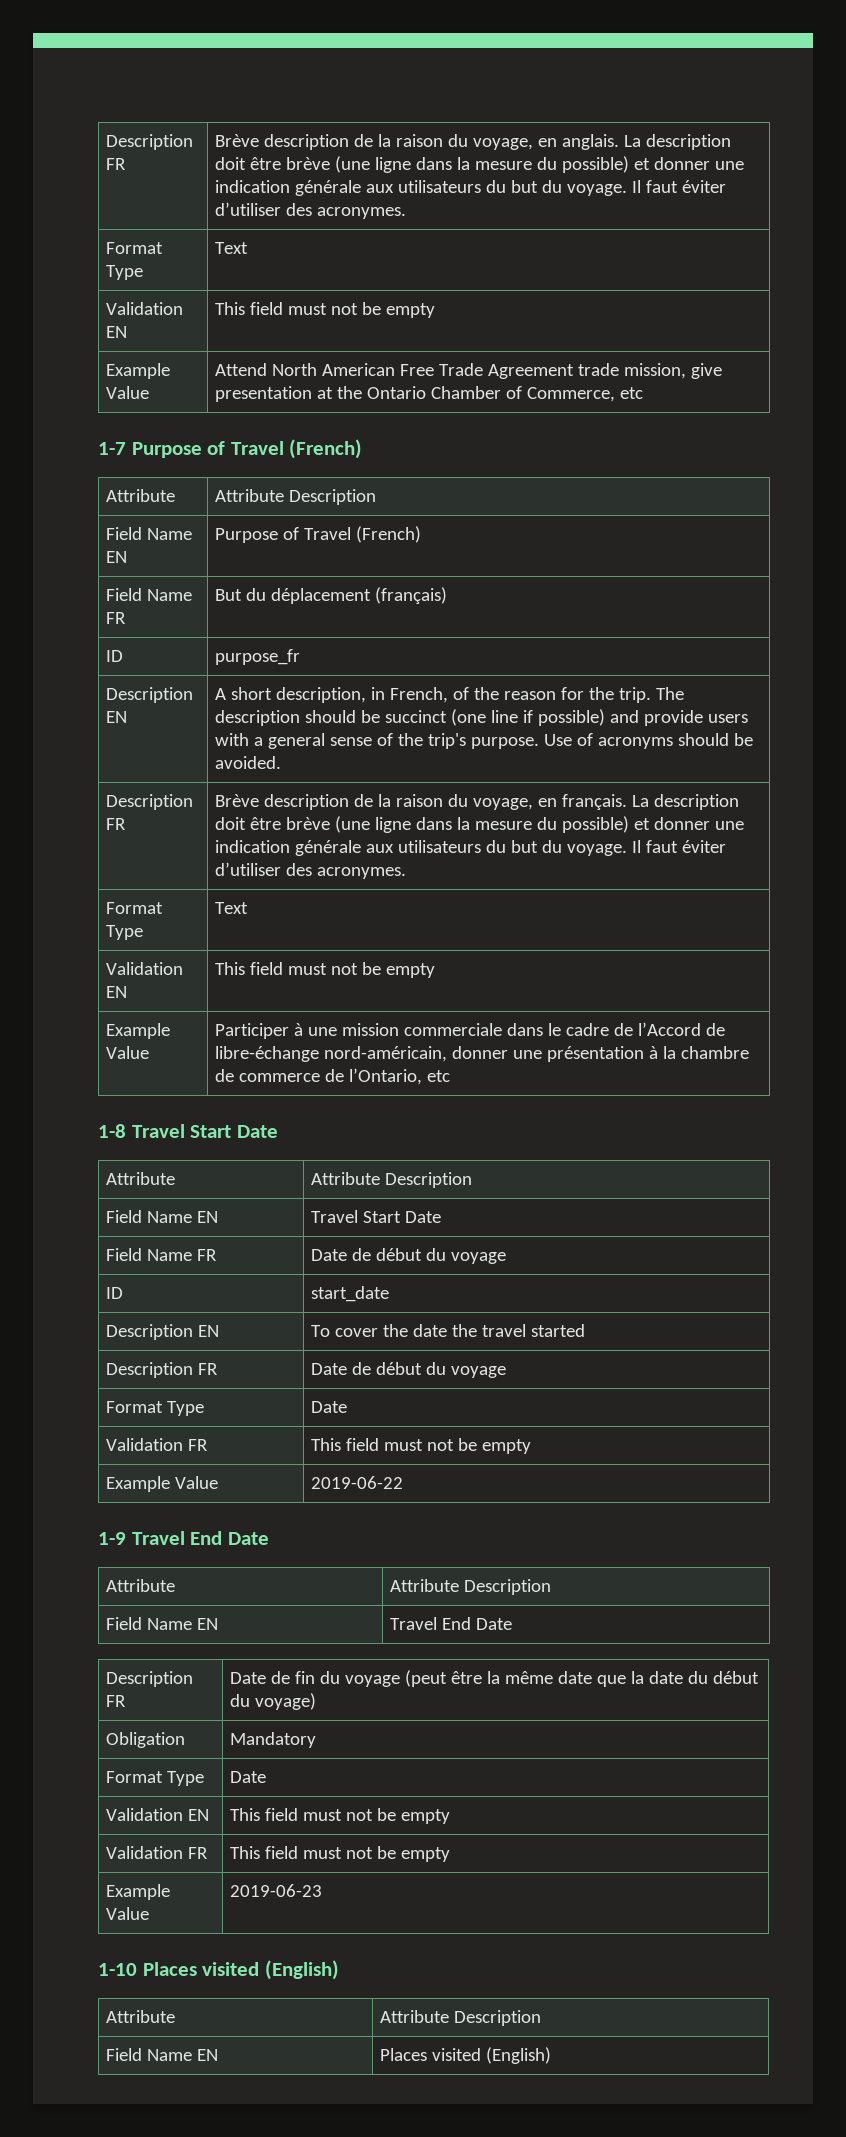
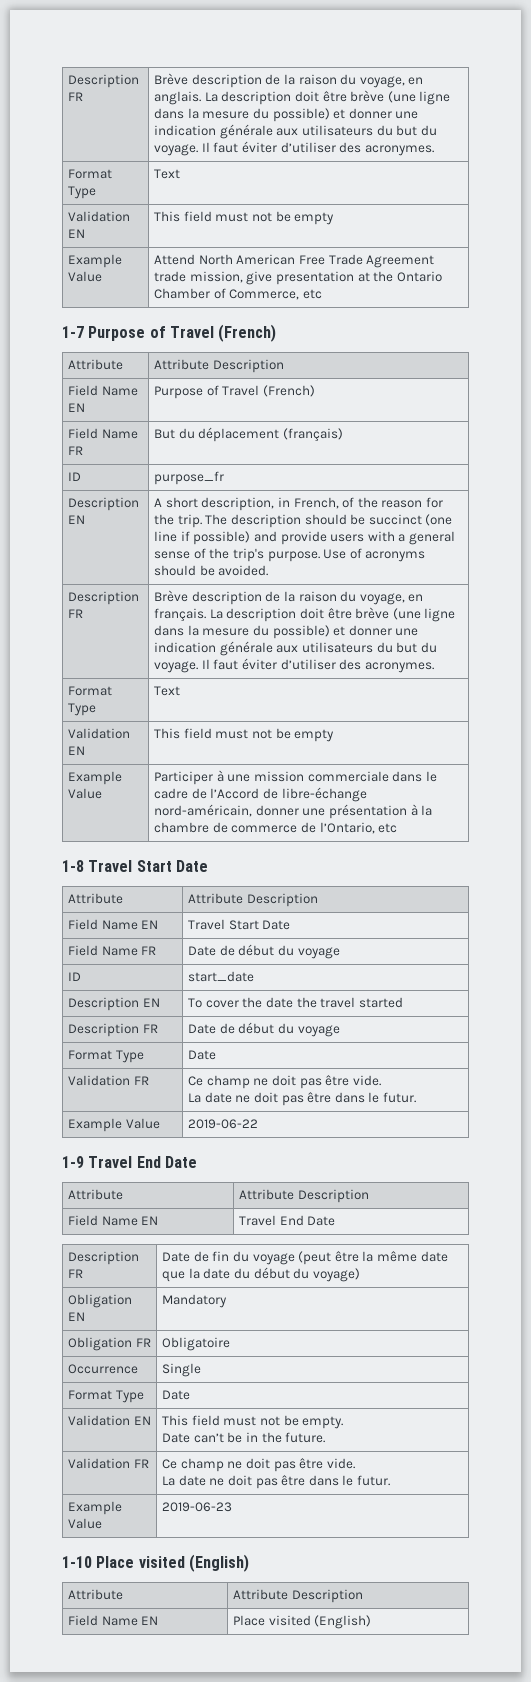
[311,1438,532,1454] This field must not be empty -> [187,1075,381,1089] [187,1092,417,1106] Ce champ ne doit pas être vide. // La date ne doit pas être dans le futur.
(186, 1740) none -> [67,1312,85,1321] EN
(317, 1740) none -> [67,1337,151,1351] [161,1337,230,1351] [67,1364,138,1374] [161,1363,201,1377] // Obligation FR | Obligatoire // Occurrence | Single
[401,1809,451,1824] [106,1846,209,1859] [230,1846,451,1862] empty // Validation FR | This field must not be empty -> [302,1416,344,1429] [161,1432,326,1443] [67,1458,149,1469] [161,1458,355,1472] [161,1475,391,1489] empty. // Date can’t be in the future. // Validation FR | Ce champ ne doit pas être vide. // La date ne doit pas être dans le futur.
[142,1962,197,1976] Places -> [96,1556,135,1568] Place
[380,2048,428,2061] Places -> [232,1615,265,1626] Place

